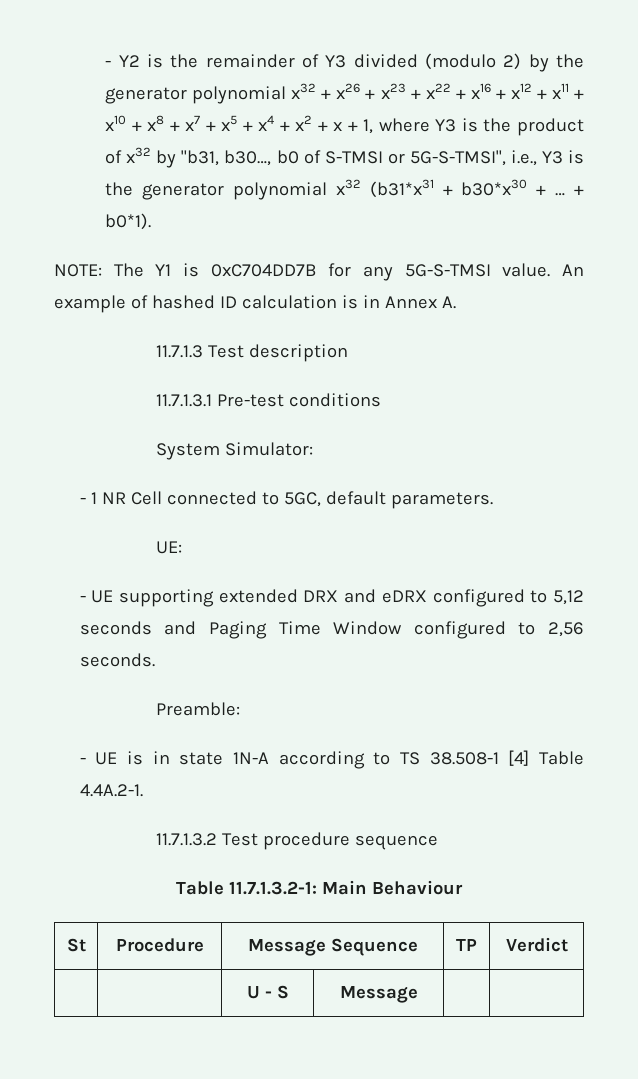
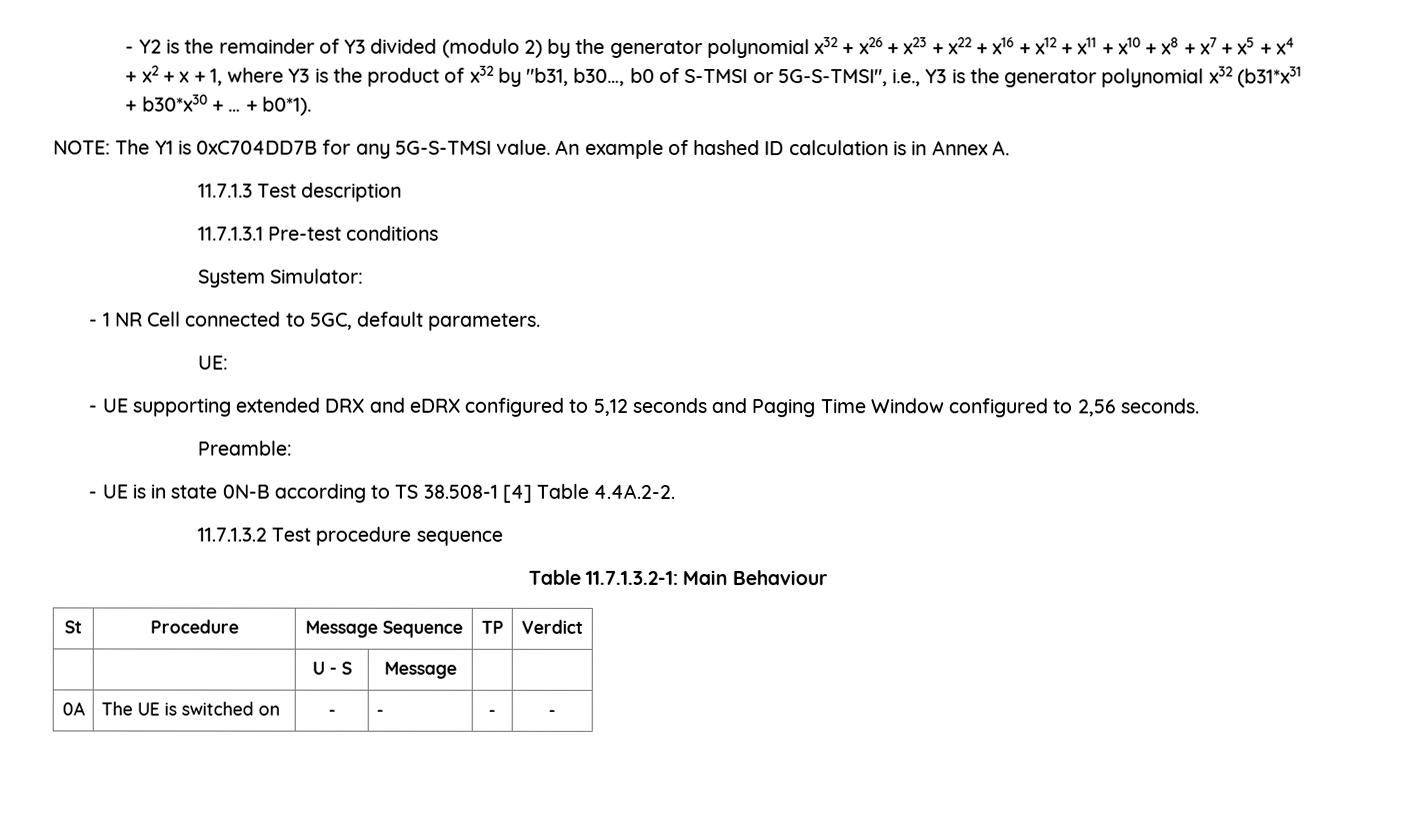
[232,752,269,764] 1N-A -> [221,484,270,499] 0N-B
[79,784,143,797] 4.4A.2-1. -> [593,483,676,499] 4.4A.2-2.
(418, 994) none -> [61,701,85,716] [100,701,280,716] [327,709,336,716] [375,709,384,716] [488,709,496,716] [548,709,556,716] // 0A | The UE is switched on | - | - | - | -

